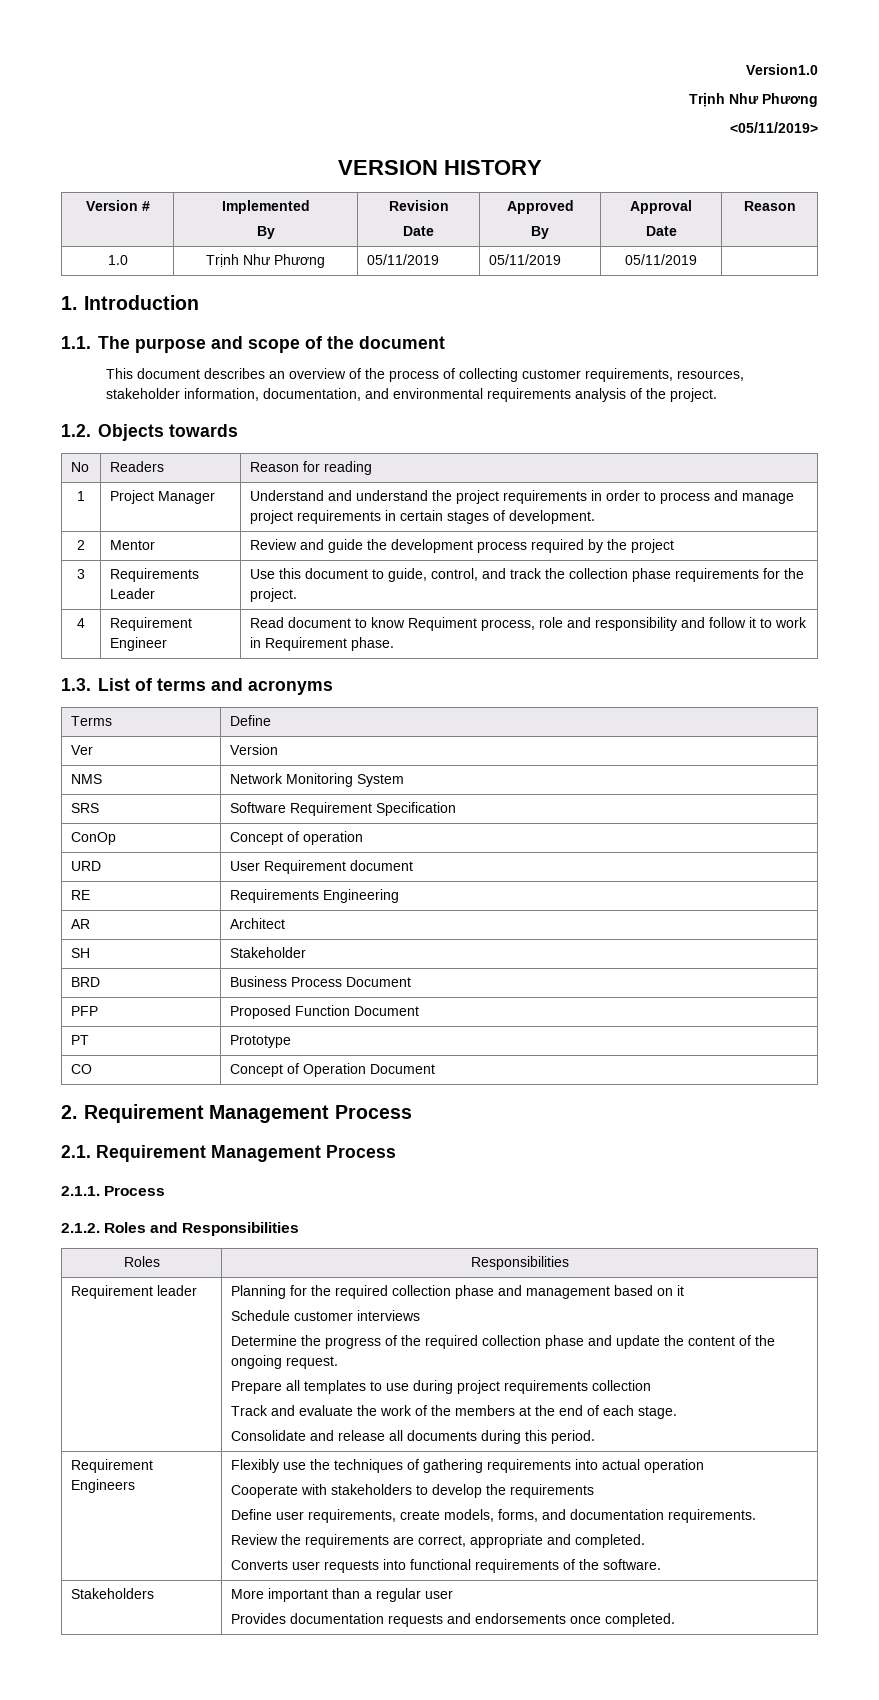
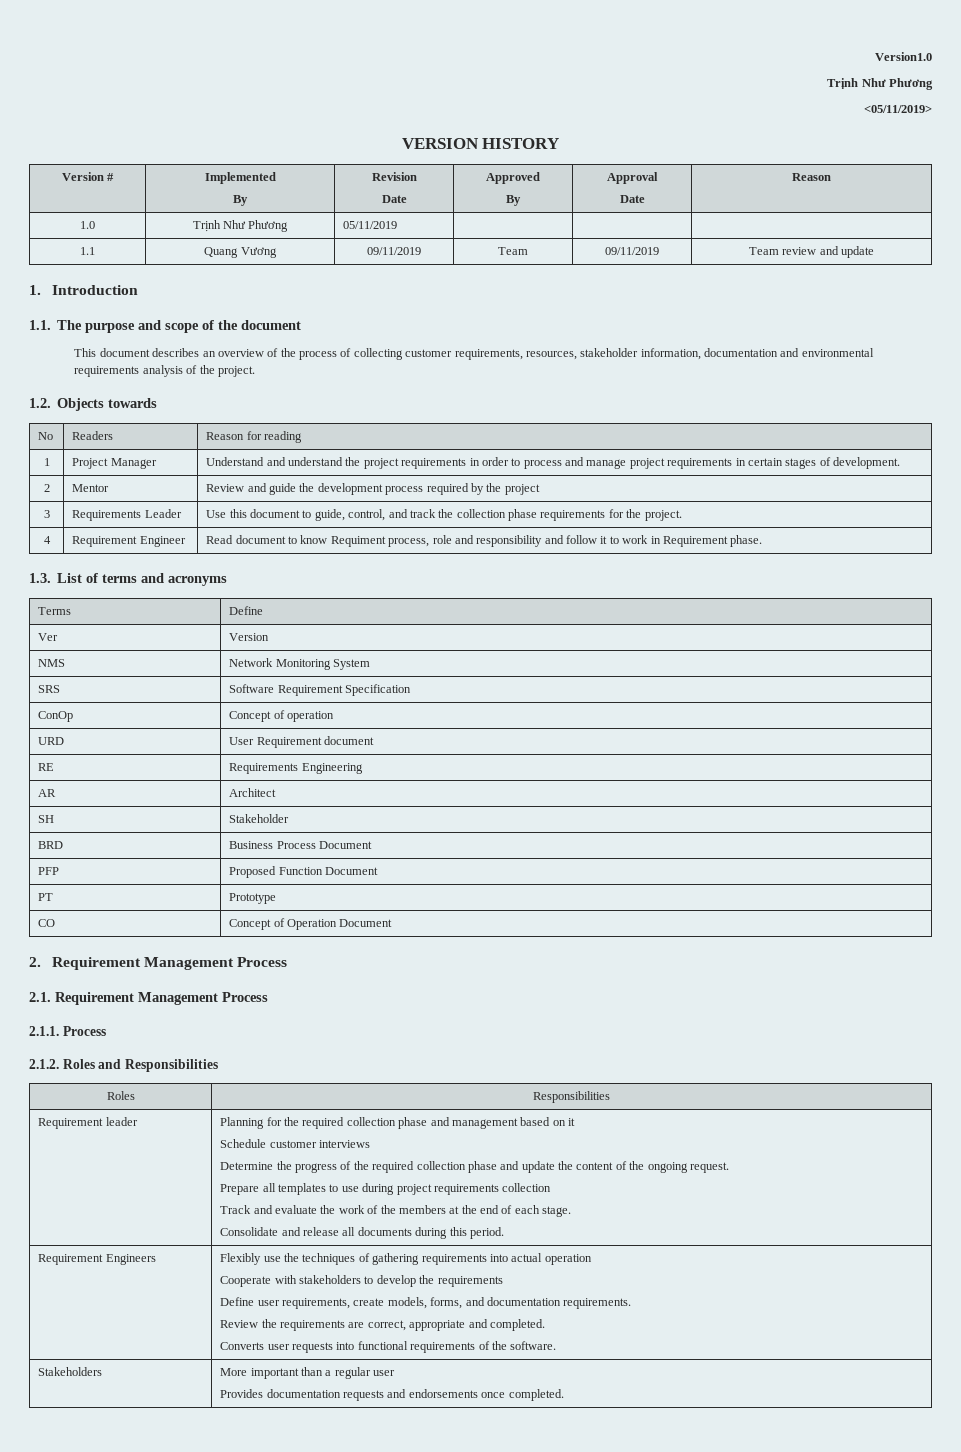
[489,254,562,265] [625,254,697,265] 05/11/2019 | 05/11/2019 | -> [80,247,95,255] [204,247,277,258] [367,247,421,255] [498,247,528,255] [605,247,659,255] [748,246,875,258] | | // 1.1 | Quang Vương | 09/11/2019 | Team | 09/11/2019 | Team review and update
[263,388,362,401] documentation, -> [704,348,779,357] documentation

